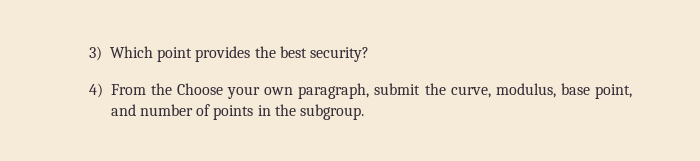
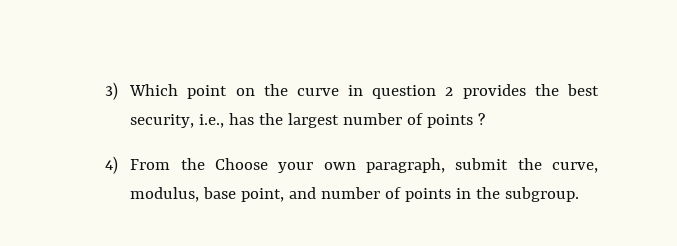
[195,46,369,62] provides the best security? -> [235,84,600,99] [130,113,486,128] on the curve in question 2 provides the best security, i.e., has the largest number of points ?

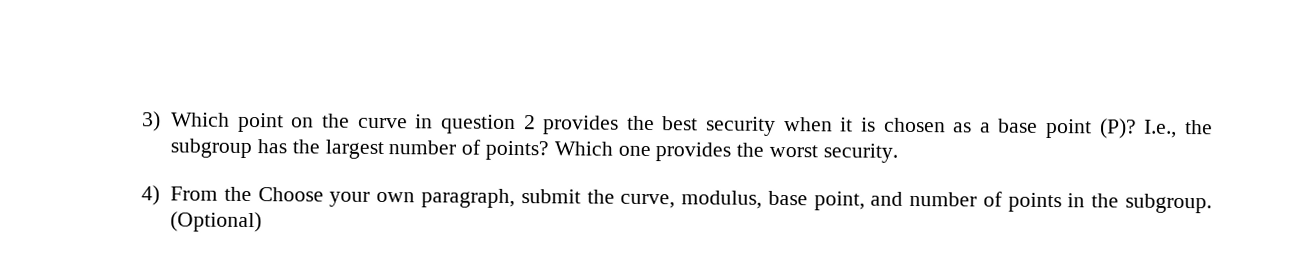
[130,114,225,128] security, i.e., -> [705,116,1214,139] [170,138,253,159] security when it is chosen as a base point (P)? I.e., the subgroup
[427,113,486,128] points ? -> [484,140,898,163] points? Which one provides the worst security.
(580, 194) none -> [170,211,263,233] (Optional)

